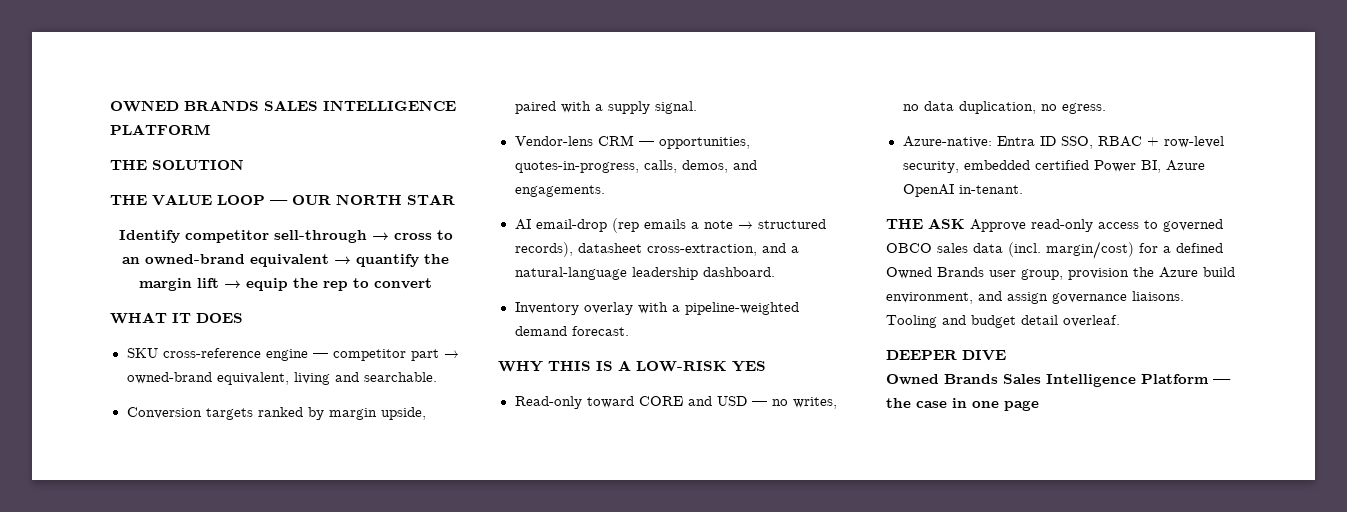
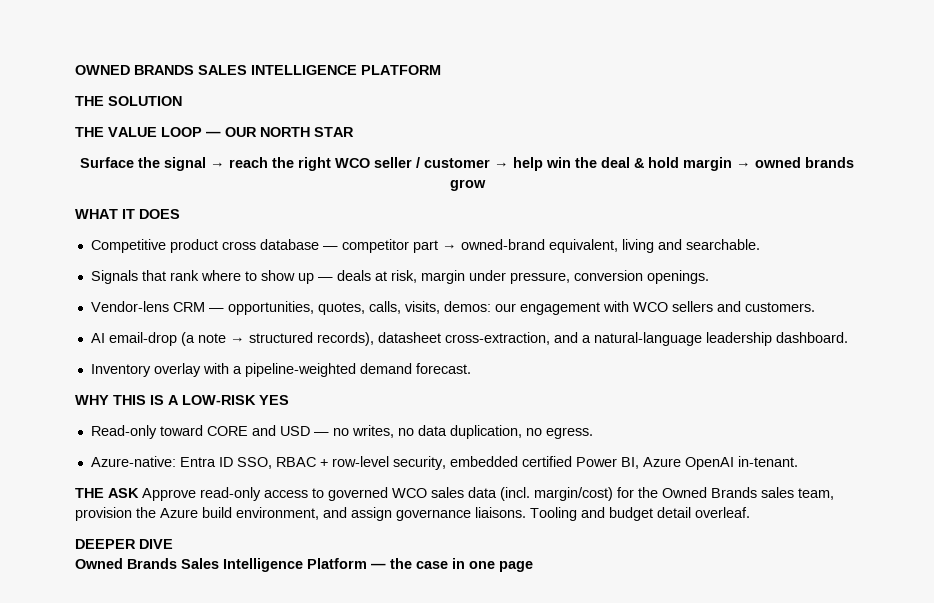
[118,230,453,243] [122,254,449,267] [139,278,432,291] Identify competitor sell-through → cross to an owned-brand equivalent → quantify the margin lift → equip the rep to convert -> [80,157,854,171] [449,179,486,191] Surface the signal → reach the right WCO seller / customer → help win the deal & hold margin → owned brands grow
[126,348,308,361] SKU cross-reference engine -> [90,239,319,253] Competitive product cross database
[126,407,426,420] [514,101,697,114] [514,135,750,149] [514,160,757,173] [514,185,605,197] Conversion targets ranked by margin upside, paired with a supply signal. // Vendor-lens CRM — opportunities, quotes-in-progress, calls, demos, and engagements. -> [90,270,709,284] [90,301,815,315] Signals that rank where to show up — deals at risk, margin under pressure, conversion openings. // Vendor-lens CRM — opportunities, quotes, calls, visits, demos: our engagement with WCO sellers and customers.
[611,218,699,233] (rep emails a -> [180,332,195,346] (a
[886,243,932,253] OBCO -> [392,488,427,498] WCO
[1163,243,1223,253] [886,267,1063,280] a defined Owned Brands user group, -> [638,487,834,500] the Owned Brands sales team,

